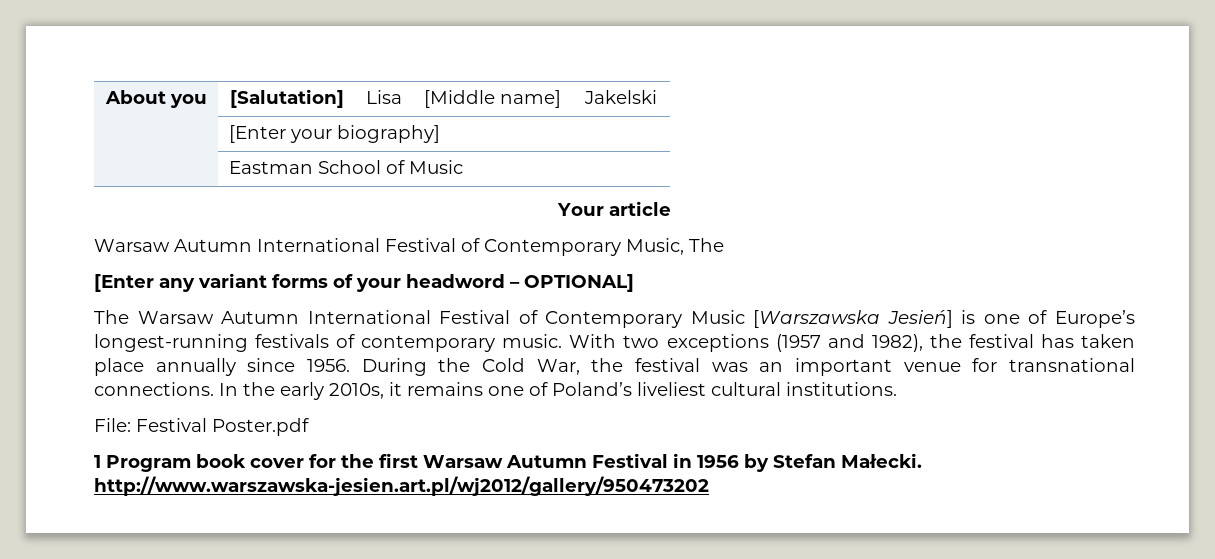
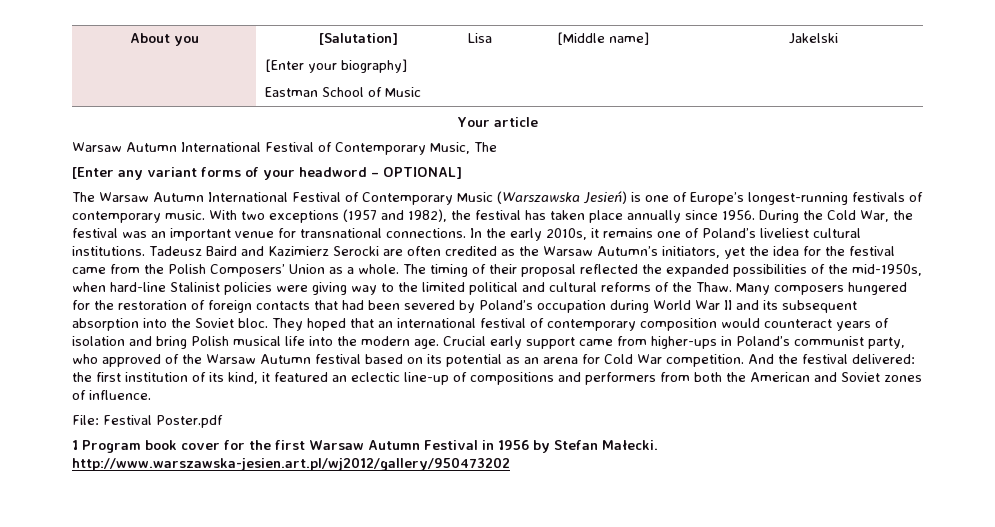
[753,310,953,328] [Warszawska Jesień] -> [497,191,627,204] (Warszawska Jesień)
(897, 389) none -> [149,246,895,259] [72,264,922,277] [72,282,907,295] [72,300,857,313] [72,318,889,331] [72,336,905,349] [72,354,915,367] [72,372,922,385] [72,390,151,400] Tadeusz Baird and Kazimierz Serocki are often credited as the Warsaw Autumn’s initiators, yet the idea for the festival came from the Polish Composers’ Union as a whole. The timing of their proposal reflected the expanded possibilities of the mid-1950s, when hard-line Stalinist policies were giving way to the limited political and cultural reforms of the Thaw. Many composers hungered for the restoration of foreign contacts that had been severed by Poland’s occupation during World War II and its subsequent absorption into the Soviet bloc. They hoped that an international festival of contemporary composition would counteract years of isolation and bring Polish musical life into the modern age. Crucial early support came from higher-ups in Poland’s communist party, who approved of the Warsaw Autumn festival based on its potential as an arena for Cold War competition. And the festival delivered: the first institution of its kind, it featured an eclectic line-up of compositions and performers from both the American and Soviet zones of influence.

